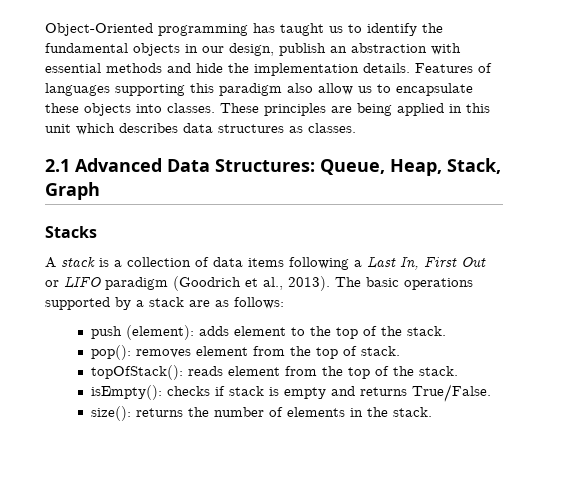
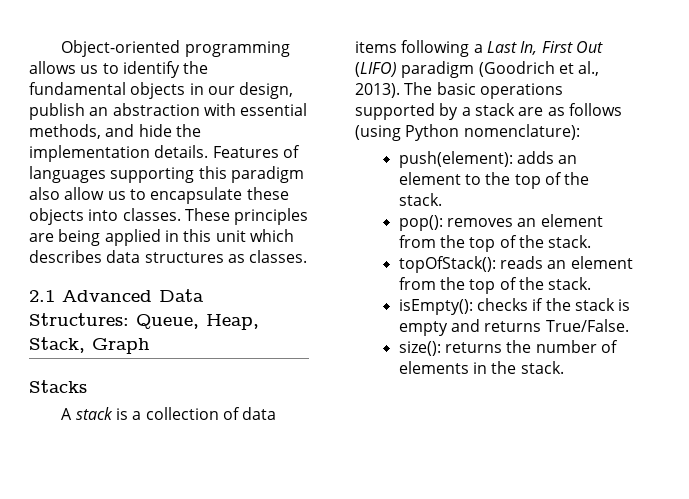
[45,23,324,36] Object-Oriented programming has taught -> [61,40,290,57] [29,61,76,74] Object-oriented programming allows
[106,63,162,73] methods -> [29,124,101,139] methods,
[45,276,101,288] or LIFO -> [355,62,397,77] (LIFO)
[234,297,284,309] [91,325,230,340] follows: // push (element): adds -> [568,103,622,116] [355,124,580,141] [398,151,578,168] follows (using Python nomenclature): // push(element): adds an
[196,346,358,359] element from the top of -> [517,214,603,227] [398,235,544,252] an element from the top of the
(224, 371) none -> [547,260,567,269] an
(226, 391) none -> [545,298,571,311] the

